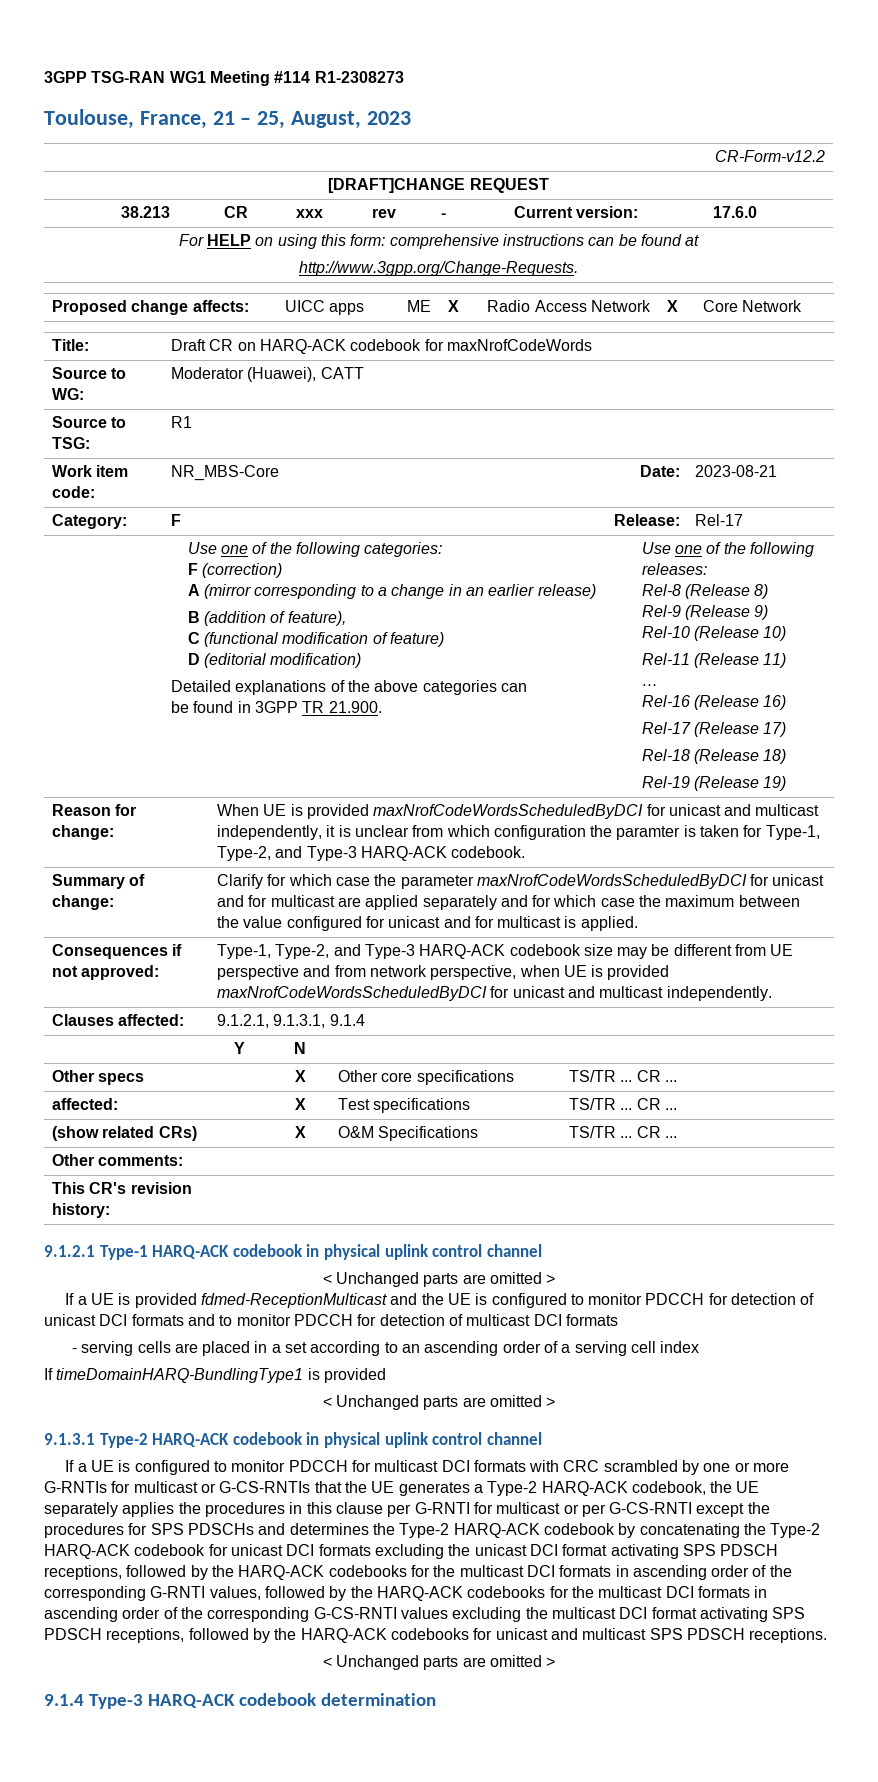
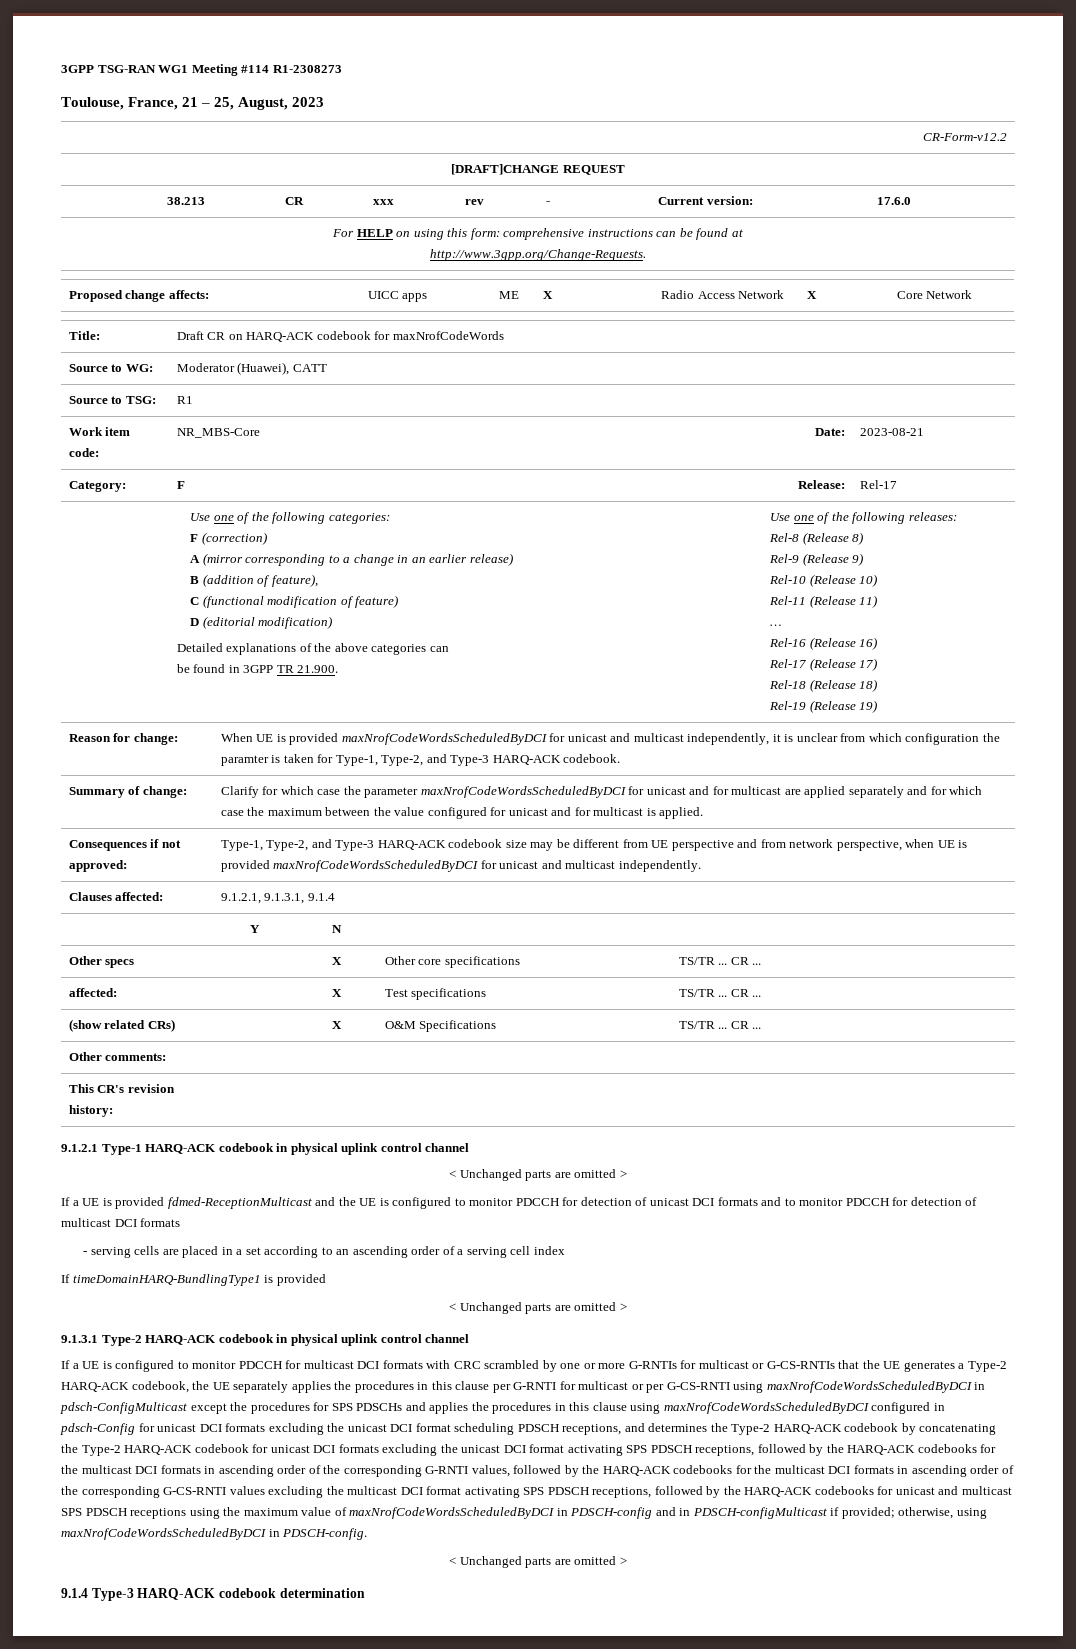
(693, 1508) none -> [733,1381,986,1393] [60,1402,187,1414] using maxNrofCodeWordsScheduledByDCI in pdsch-ConfigMulticast
(286, 1529) none -> [429,1402,945,1414] [60,1423,645,1435] applies the procedures in this clause using maxNrofCodeWordsScheduledByDCI configured in pdsch-Config for unicast DCI formats excluding the unicast DCI format scheduling PDSCH receptions, and
[749,1628,828,1643] receptions. -> [130,1507,987,1519] [61,1528,368,1540] receptions using the maximum value of maxNrofCodeWordsScheduledByDCI in PDSCH-config and in PDSCH-configMulticast if provided; otherwise, using maxNrofCodeWordsScheduledByDCI in PDSCH-config.

